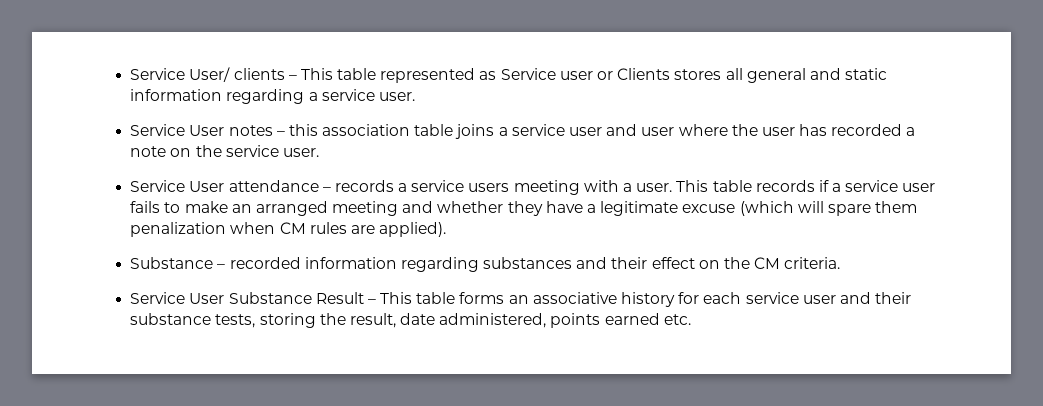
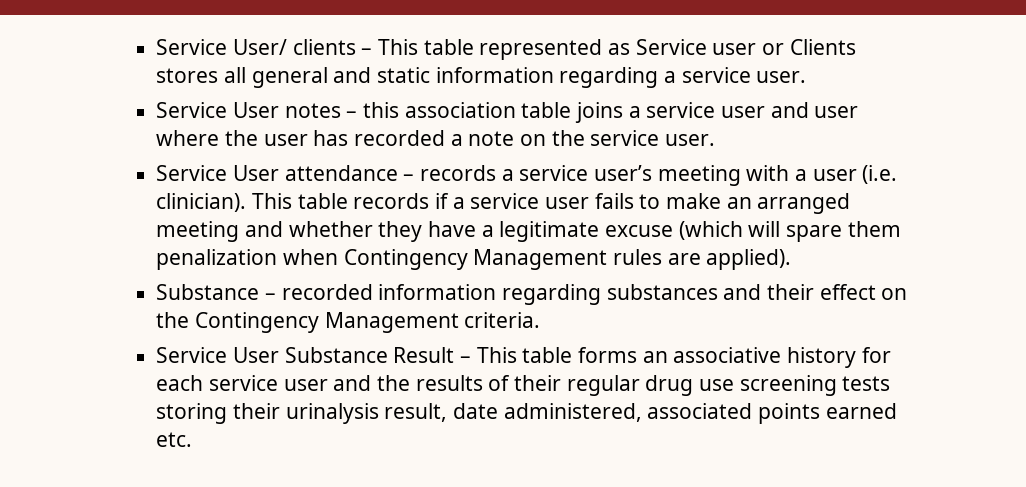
[468,183,510,192] users -> [593,165,652,181] user’s
[636,183,673,192] user. -> [812,165,898,184] [156,193,247,212] user (i.e. clinician).
[279,222,306,234] CM -> [343,249,608,270] Contingency Management
[754,257,781,269] CM -> [194,312,459,333] Contingency Management
[875,292,912,304] [130,313,346,328] their substance tests, storing the -> [376,375,891,396] [156,403,379,424] the results of their regular drug use screening tests storing their urinalysis
(547, 320) none -> [647,403,753,419] associated

